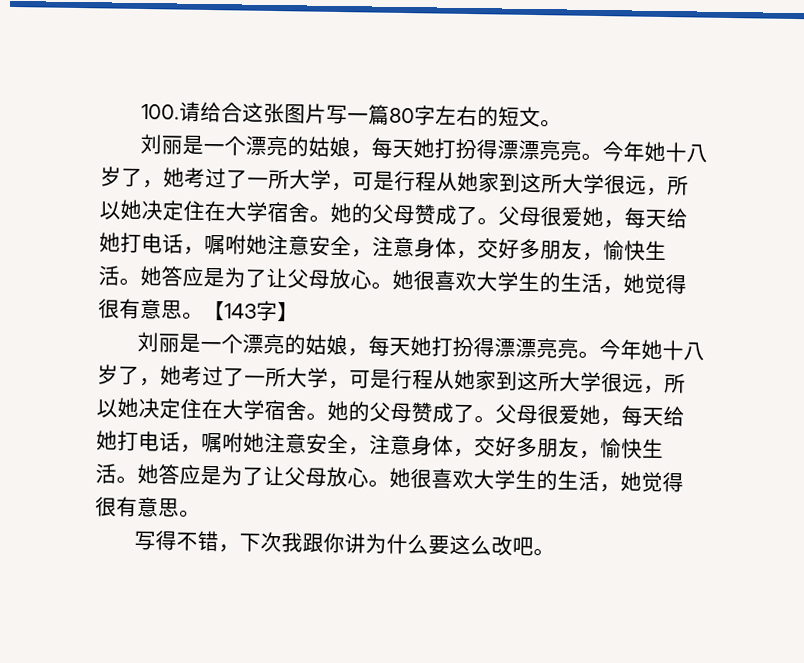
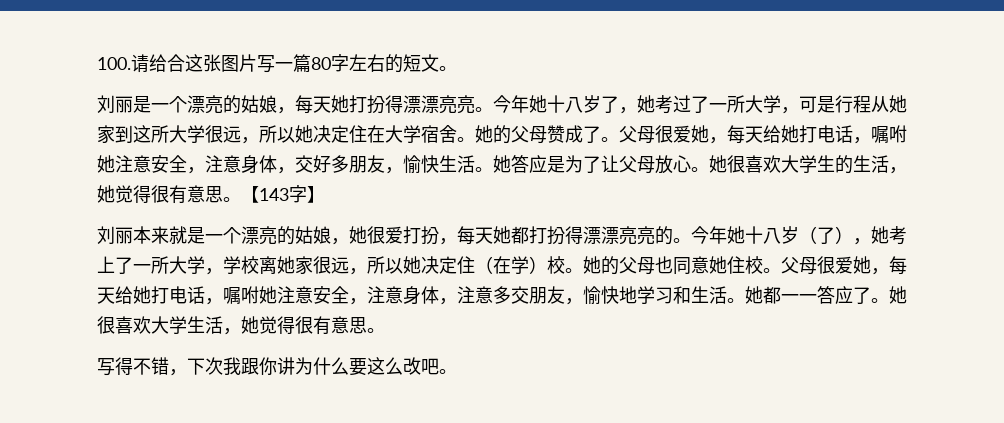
[178,333,705,361] [97,364,686,395] [96,397,475,424] 是一个漂亮的姑娘，每天她打扮得漂漂亮亮。今年她十八岁了，她考过了一所大学，可是行程从她家到这所大学很远，所以她决定住在大学宿舍。她的父母赞成了 -> [133,226,907,245] [97,256,763,275] 本来就是一个漂亮的姑娘，她很爱打扮，每天她都打扮得漂漂亮亮的。今年她十八岁（了），她考上了一所大学，学校离她家很远，所以她决定住（在学）校。她的父母也同意她住校
[474,436,664,460] [95,463,579,491] 交好多朋友，愉快生活。她答应是为了让父母放心。她很喜欢大学生的生 -> [457,286,907,305] [97,316,205,334] 注意多交朋友，愉快地学习和生活。她都一一答应了。她很喜欢大学生

